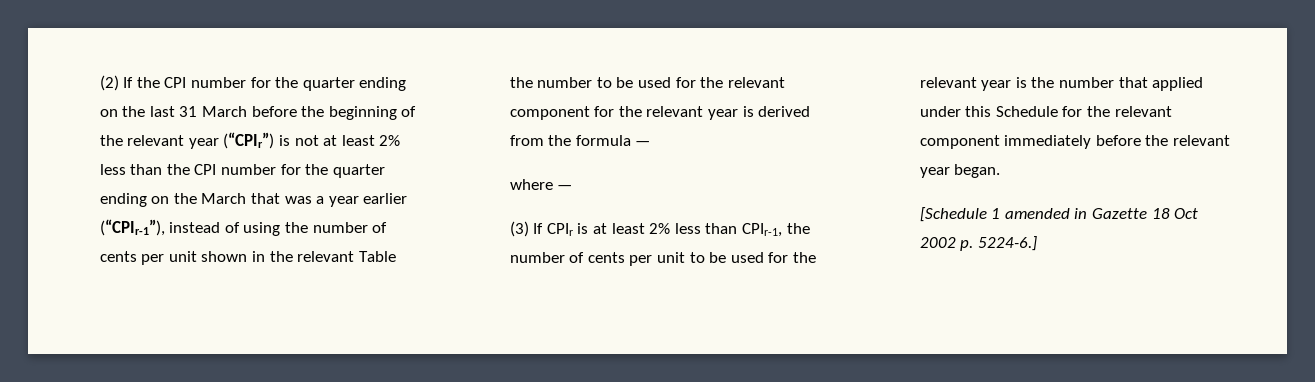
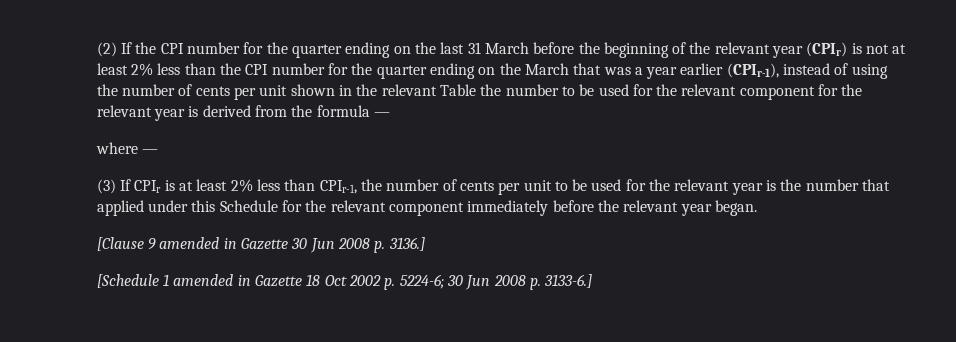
[223,132,275,149] (“CPIr”) -> [806,42,848,57] (CPIr)
[99,219,165,236] (“CPIr-1”), -> [726,63,779,78] (CPIr-1),
(1001, 171) none -> [96,237,425,253] // [Clause 9 amended in Gazette 30 Jun 2008 p. 3136.]
[977,236,1037,251] 5224-6.] -> [399,274,593,290] 5224-6; 30 Jun 2008 p. 3133-6.]

